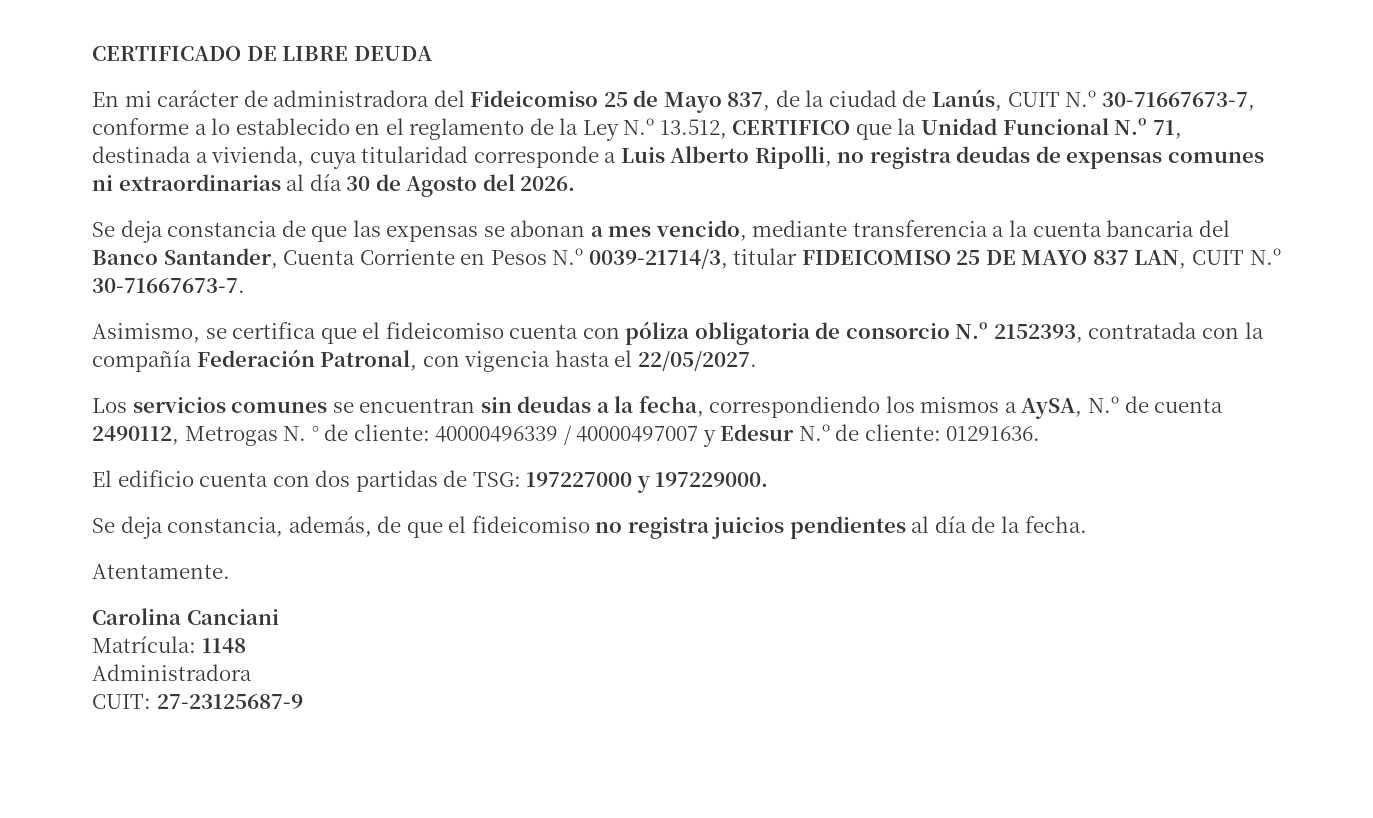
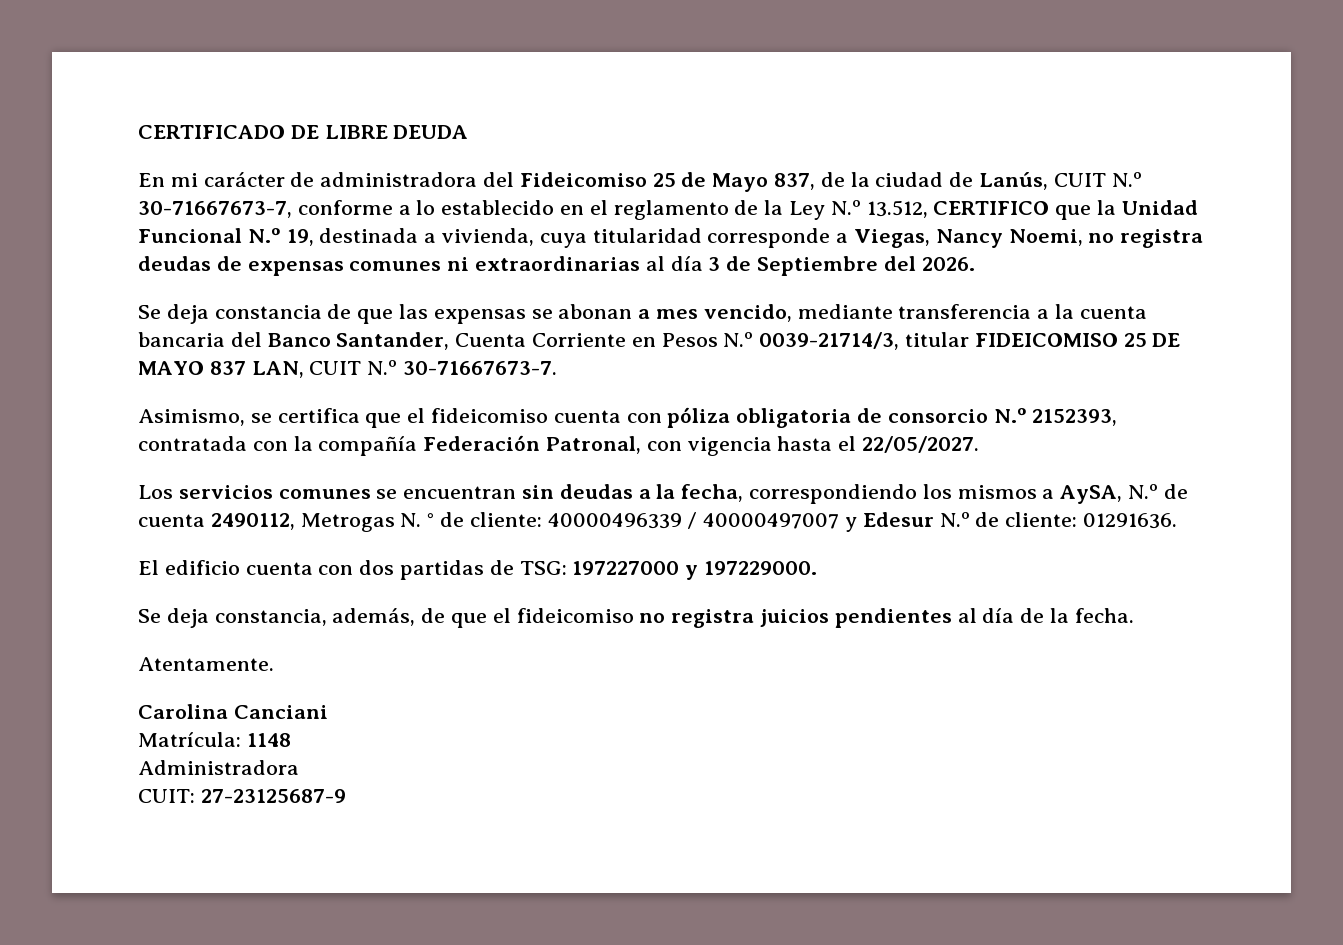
[1152,120,1182,139] 71, -> [286,229,314,246] 19,
[620,146,832,169] Luis Alberto Ripolli, -> [854,229,1083,248] Viegas, Nancy Noemi,
[346,174,478,197] 30 de Agosto -> [708,256,879,276] 3 de Septiembre

